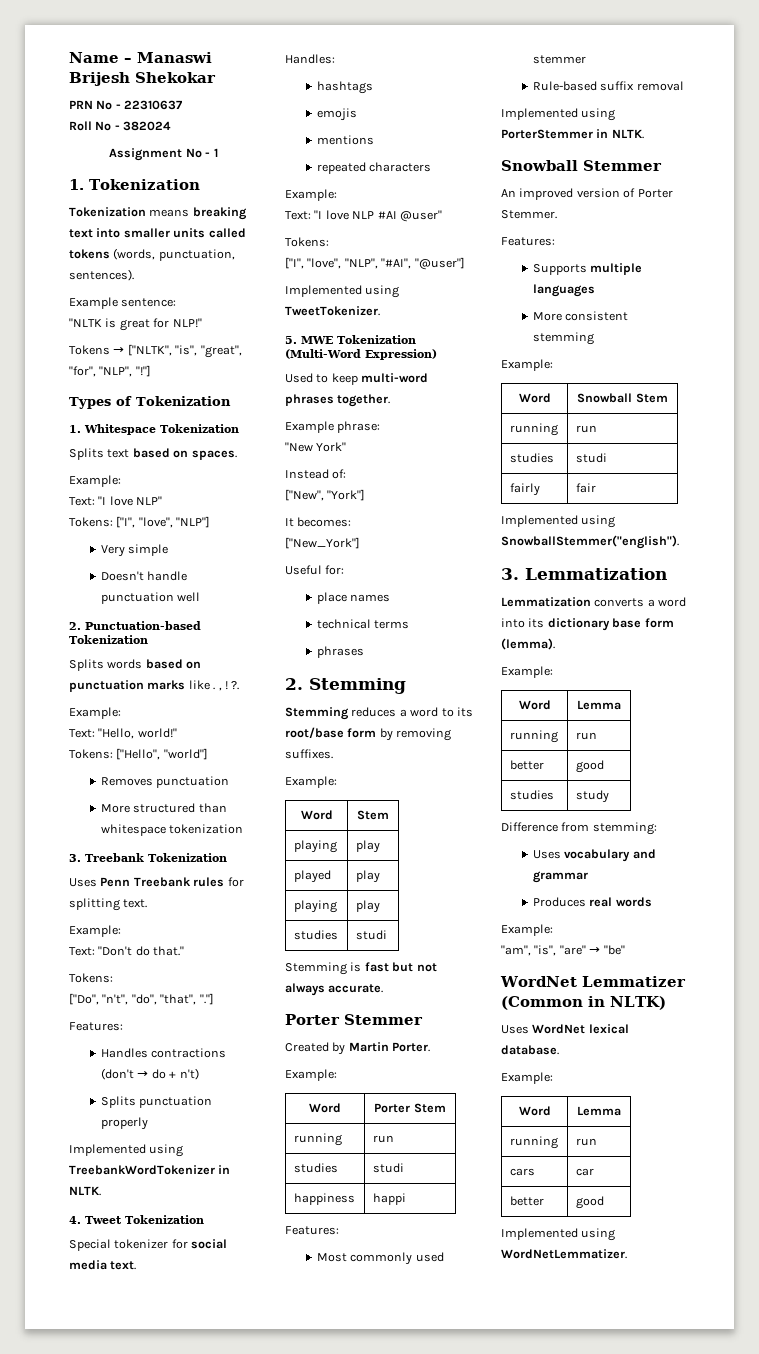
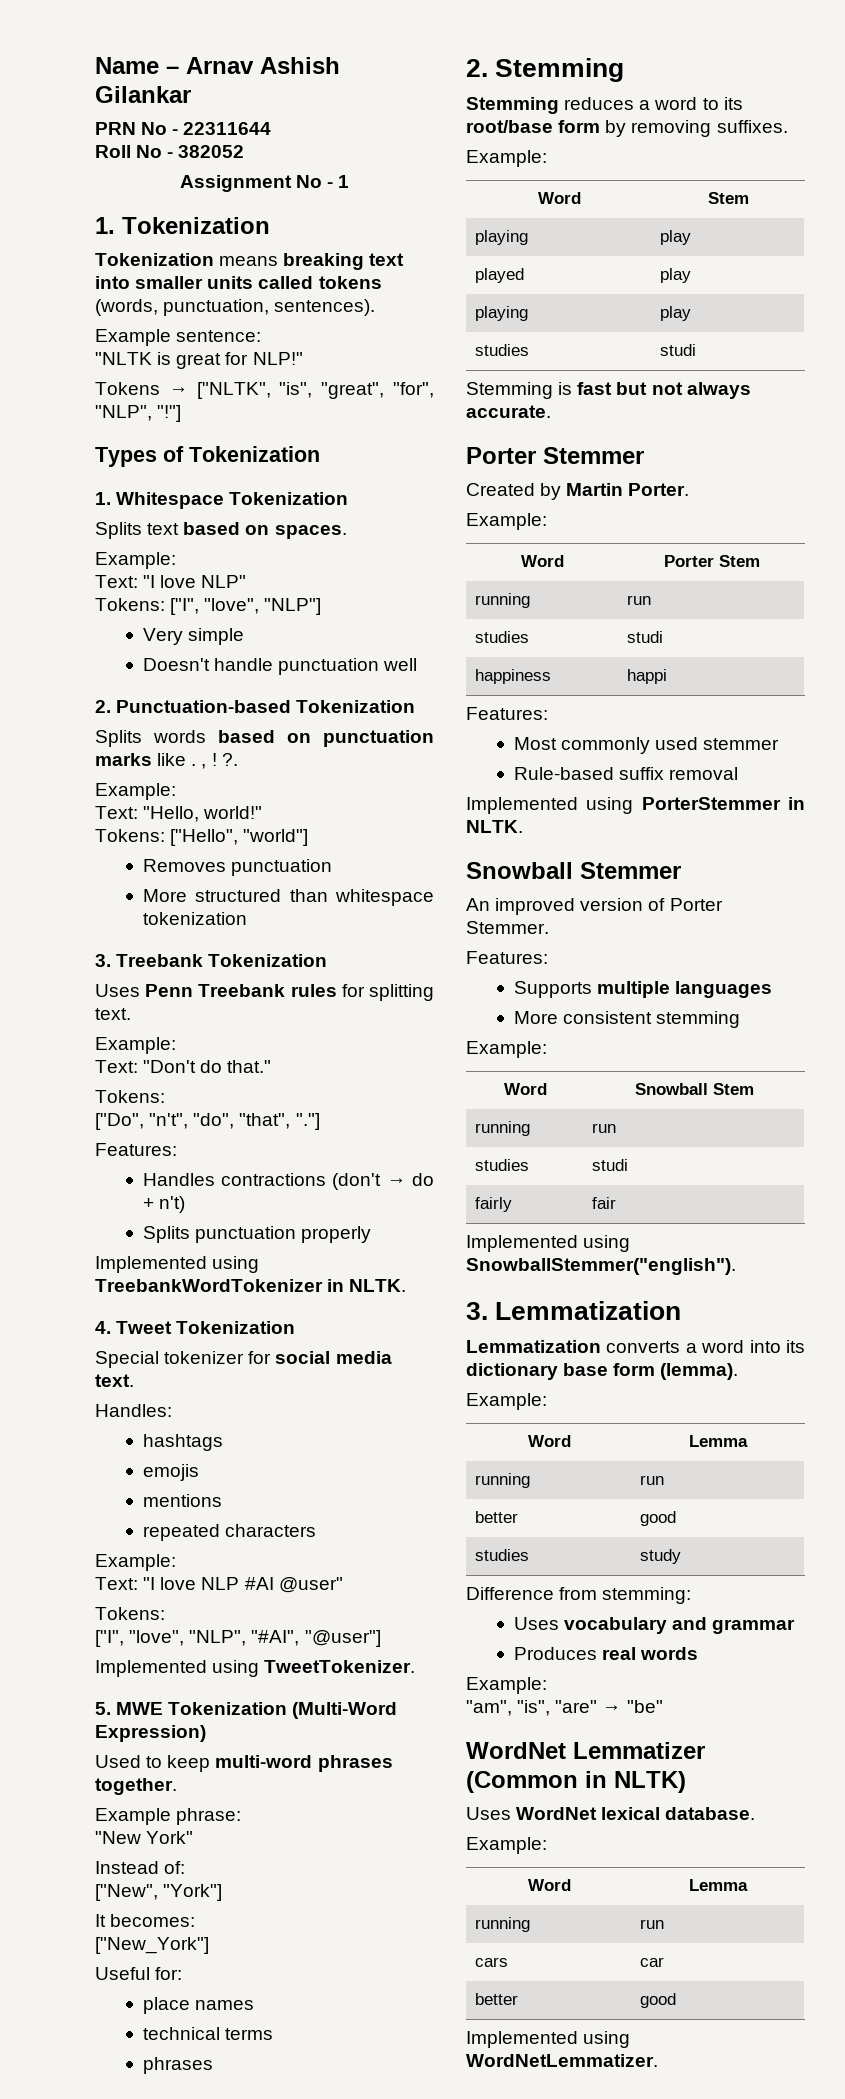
[137,52,212,63] [69,72,216,86] Manaswi Brijesh Shekokar -> [186,57,340,74] [95,86,191,103] Arnav Ashish Gilankar
[124,100,183,110] 22310637 -> [183,122,272,135] 22311644
[123,121,172,131] 382024 -> [178,145,245,158] 382052

